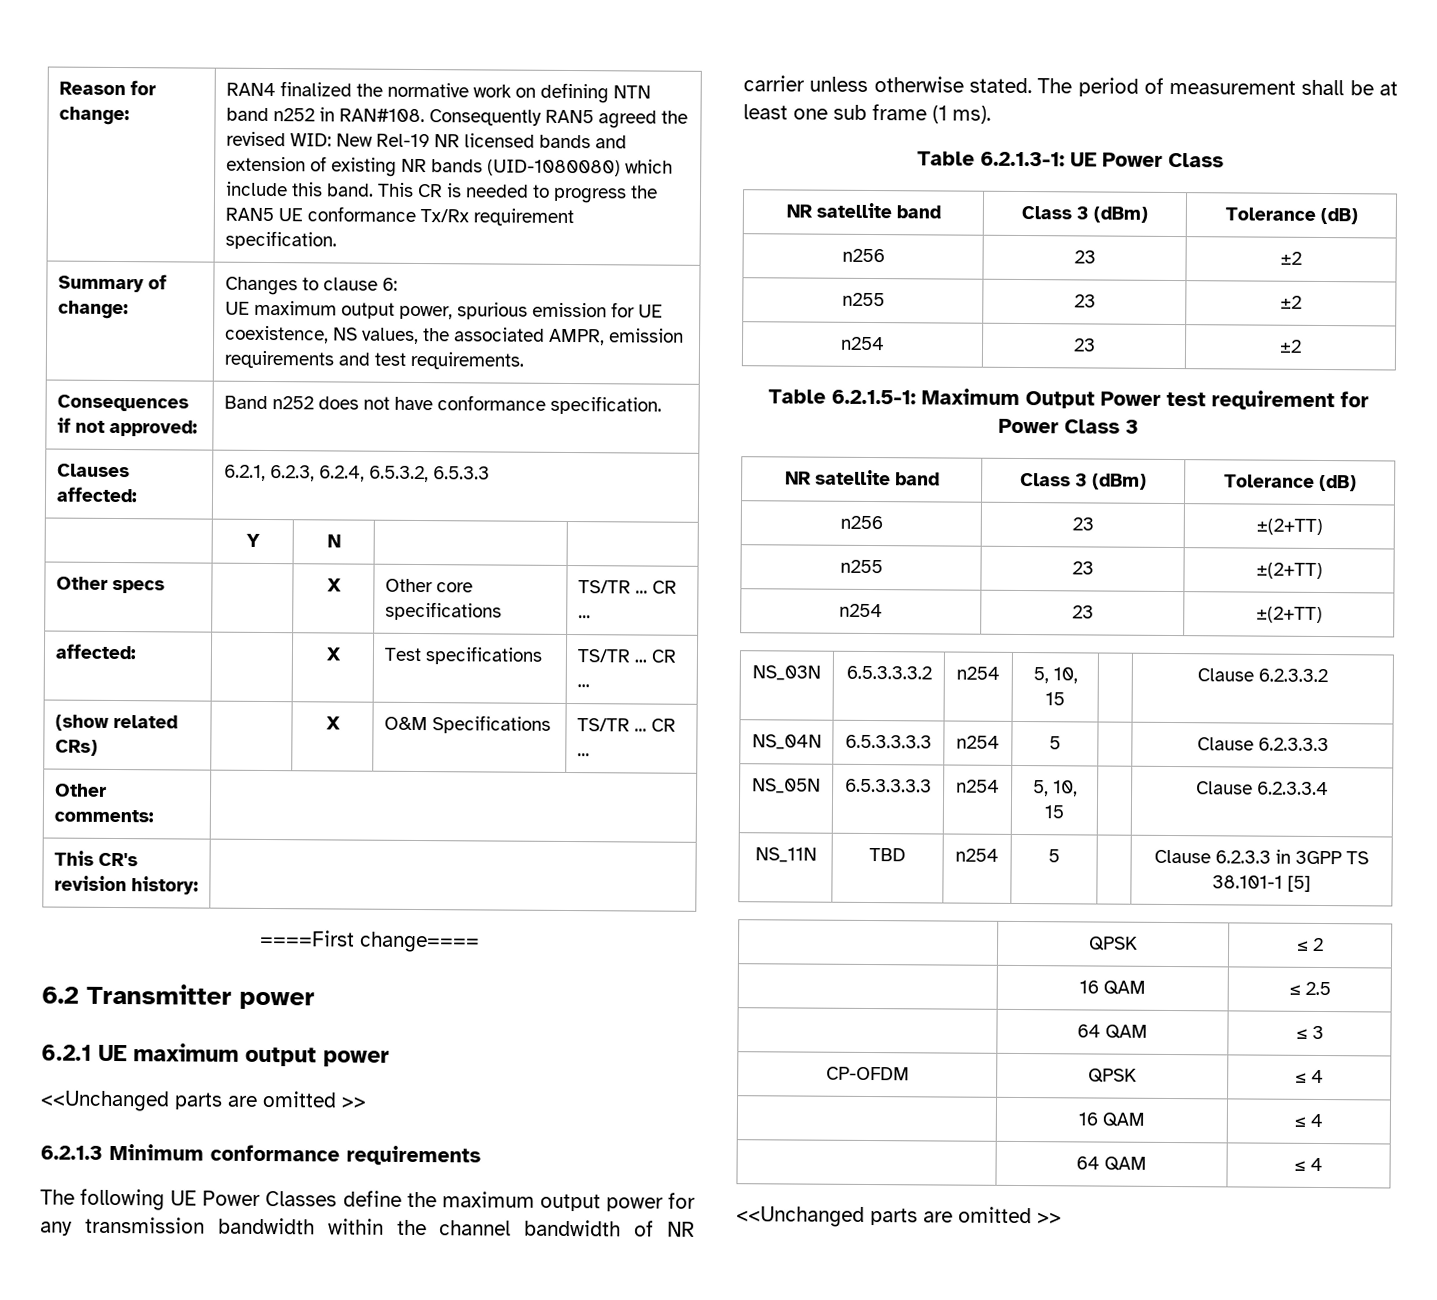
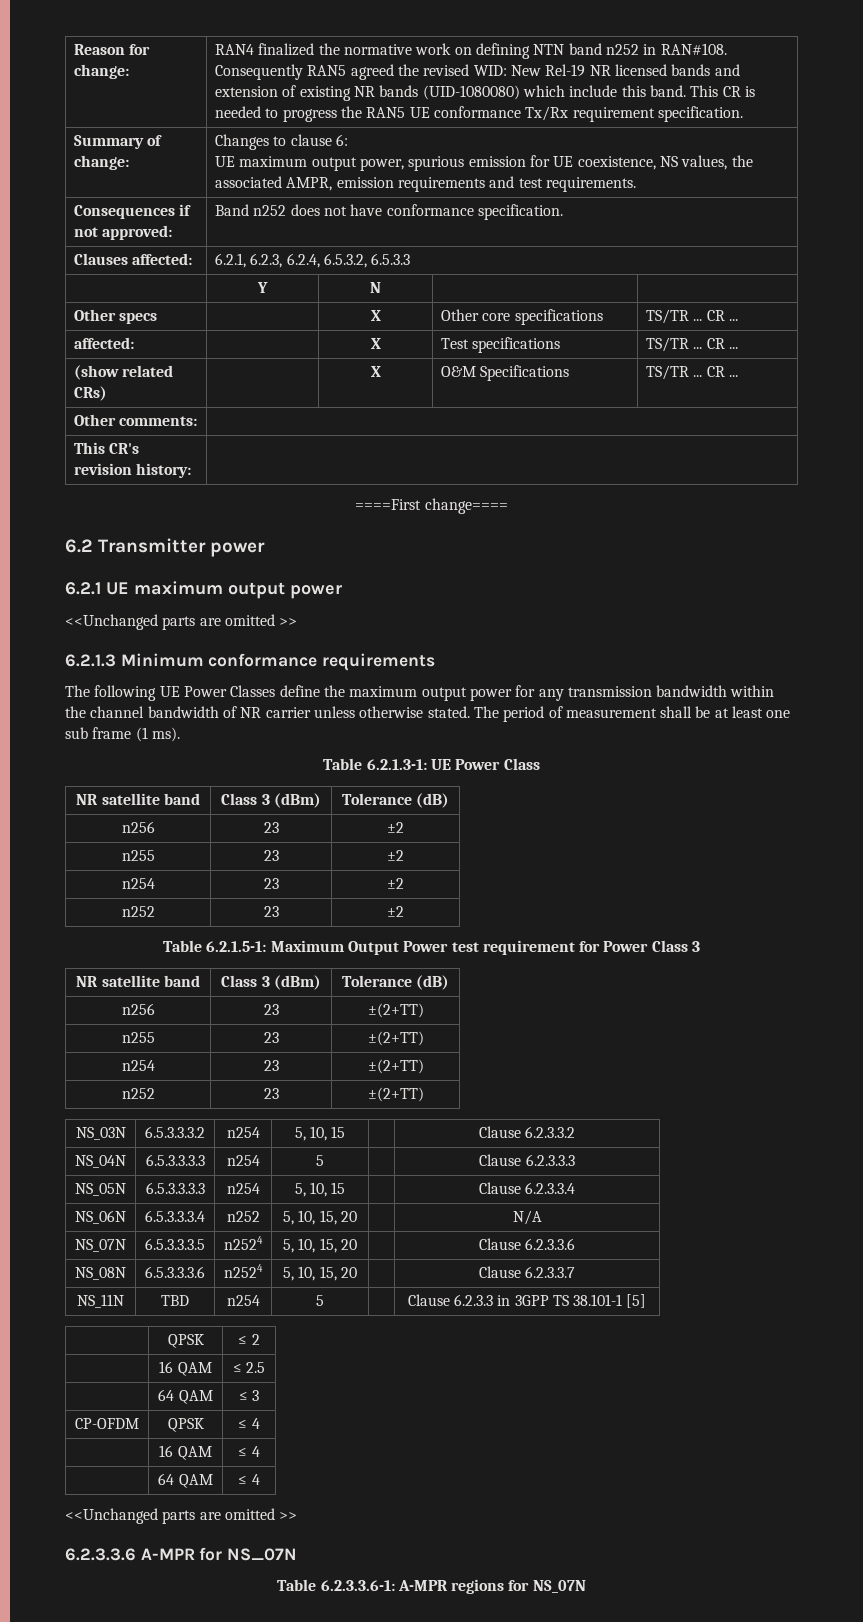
(1302, 346) none -> [121,906,155,917] [263,906,279,917] [387,906,404,917] // n252 | 23 | ±2
(1323, 615) none -> [121,1088,155,1099] [263,1088,279,1099] [367,1087,424,1102] // n252 | 23 | ±(2+TT)
(1329, 788) none -> [75,1210,126,1224] [145,1210,205,1222] [226,1211,260,1222] [283,1210,357,1225] [512,1210,542,1225] [75,1239,126,1252] [145,1238,205,1250] [224,1236,263,1250] [283,1238,357,1253] [478,1238,576,1250] [75,1267,126,1280] [145,1266,205,1278] [224,1264,263,1278] [283,1266,357,1281] [478,1266,576,1278] // NS_06N | 6.5.3.3.3.4 | n252 | 5, 10, 15, 20 | | N/A // NS_07N | 6.5.3.3.3.5 | n2524 | 5, 10, 15, 20 | | Clause 6.2.3.3.6 // NS_08N | 6.5.3.3.3.6 | n2524 | 5, 10, 15, 20 | | Clause 6.2.3.3.7
(1062, 1218) none -> [65,1547,298,1561] [277,1579,586,1594] // 6.2.3.3.6 A-MPR for NS_07N // Table 6.2.3.3.6-1: A-MPR regions for NS_07N

